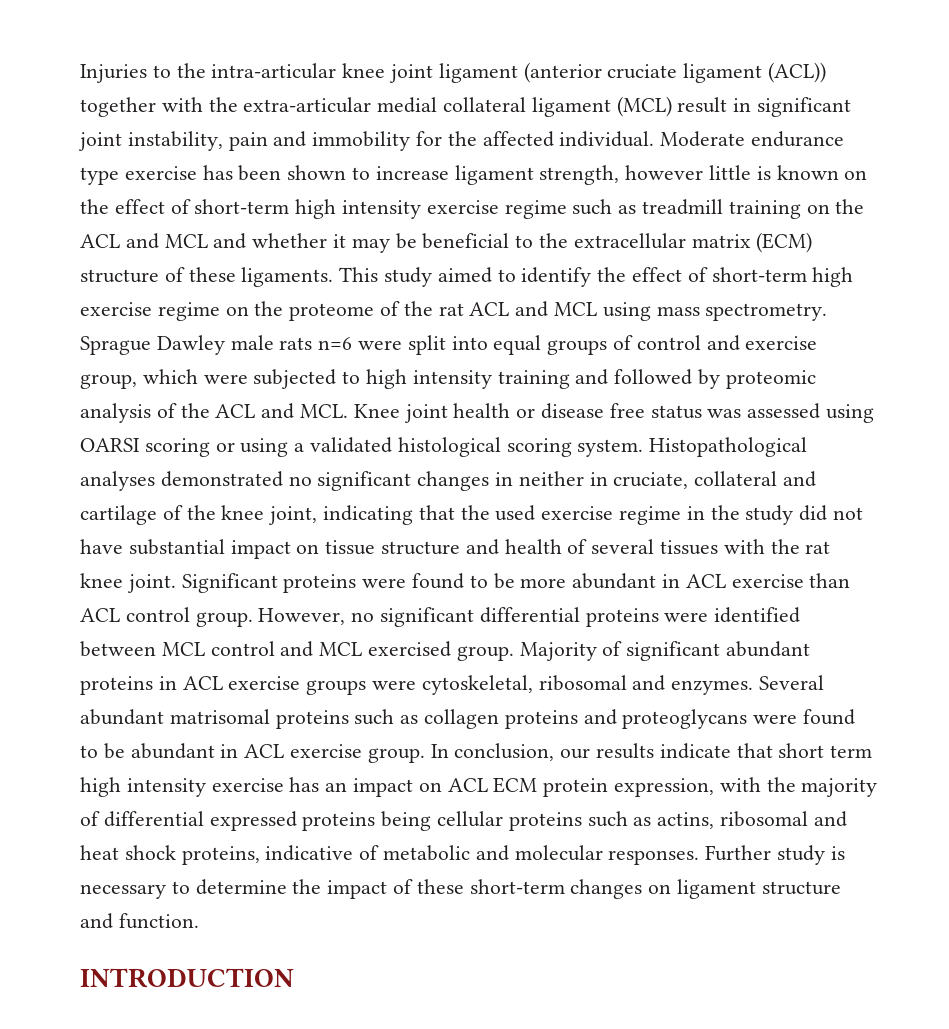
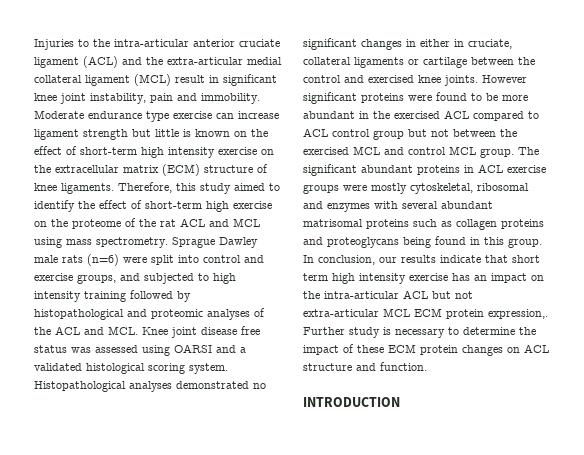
[342,62,827,83] [80,97,203,117] knee joint ligament (anterior cruciate ligament (ACL)) together with -> [193,39,280,47] [34,56,142,68] anterior cruciate ligament (ACL) and
(852, 107) none -> [34,93,57,101] knee
[312,131,845,151] [80,165,704,185] immobility for the affected individual. Moderate endurance type exercise has been shown to increase ligament strength, however -> [201,93,260,104] [34,110,279,122] [34,129,151,140] immobility. Moderate endurance type exercise can increase ligament strength but
[504,199,865,219] [80,233,534,253] regime such as treadmill training on the ACL and MCL and whether it may be beneficial to -> [261,149,274,155] on
[188,267,379,287] these ligaments. This -> [34,182,196,194] knee ligaments. Therefore, this
[157,302,220,321] regime -> (272, 205) none
[318,337,353,350] n=6 -> [87,254,119,266] (n=6)
[493,335,818,355] [80,369,248,389] equal groups of control and exercise group, which were -> [203,255,264,263] [34,273,140,284] control and exercise groups, and
[575,369,609,385] and -> (126, 296) none
[725,370,816,389] [80,403,151,423] proteomic analysis -> [34,309,250,320] histopathological and proteomic analyses
[453,403,536,418] health or -> (197, 332) none
[144,438,289,457] scoring or using -> [216,345,236,353] and
[518,471,584,486] neither -> [420,39,450,47] either
[783,471,817,487] [80,505,864,525] [80,539,831,559] [80,573,278,593] and cartilage of the knee joint, indicating that the used exercise regime in the study did not have substantial impact on tissue structure and health of several tissues with the rat knee joint. Significant -> [354,57,535,68] [303,75,527,86] [303,92,357,104] ligaments or cartilage between the control and exercised knee joints. However significant
[685,573,851,588] [80,607,801,627] [80,641,623,661] ACL exercise than ACL control group. However, no significant differential proteins were identified between MCL control and MCL exercised group. Majority of -> [373,110,539,121] [303,128,517,140] [303,146,539,158] the exercised ACL compared to ACL control group but not between the exercised MCL and control MCL group. The
(417, 685) none -> [371,183,407,194] mostly
[671,675,825,695] enzymes. Several -> [327,201,438,212] enzymes with several
[753,709,856,725] [80,743,363,759] were found to be abundant in ACL exercise -> [403,236,504,248] being found in this
[447,777,878,797] [80,811,847,831] [80,845,700,865] ACL ECM protein expression, with the majority of differential expressed proteins being cellular proteins such as actins, ribosomal and heat shock proteins, indicative of metabolic and molecular responses. -> [303,290,473,299] [303,308,548,319] the intra-articular ACL but not extra-articular MCL ECM protein expression,.
[469,879,565,894] short-term -> [388,344,458,355] ECM protein
[677,879,757,899] ligament -> [524,344,549,353] ACL

